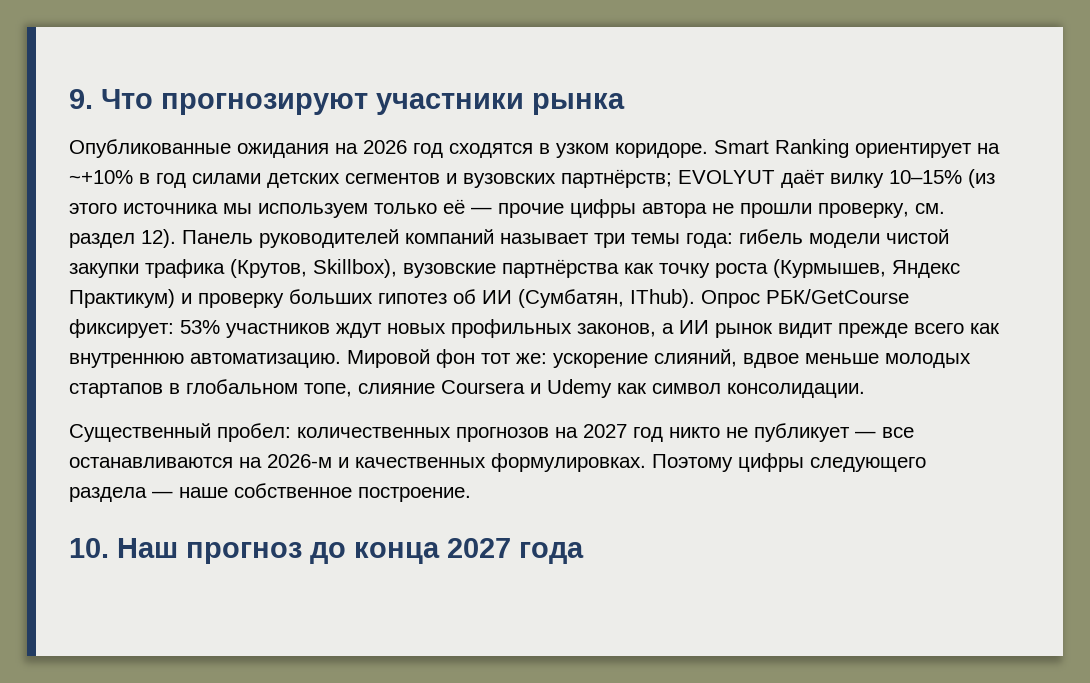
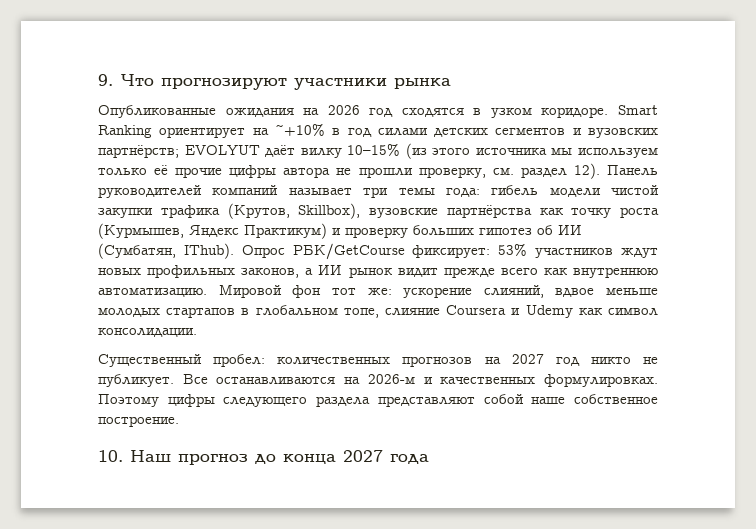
[471,207,492,214] — -> (169, 170) none
[754,423,914,442] публикует — все -> [98,374,208,387] публикует. Все
[152,491,173,498] — -> [377,394,524,407] представляют собой

